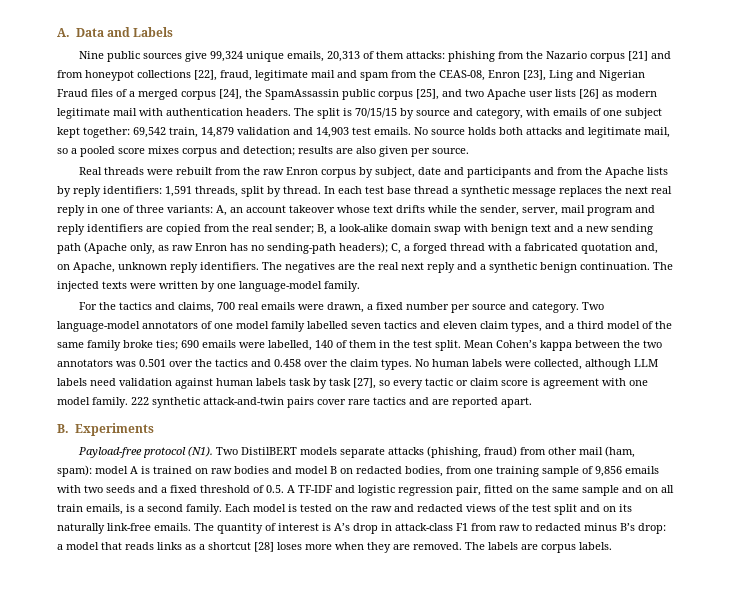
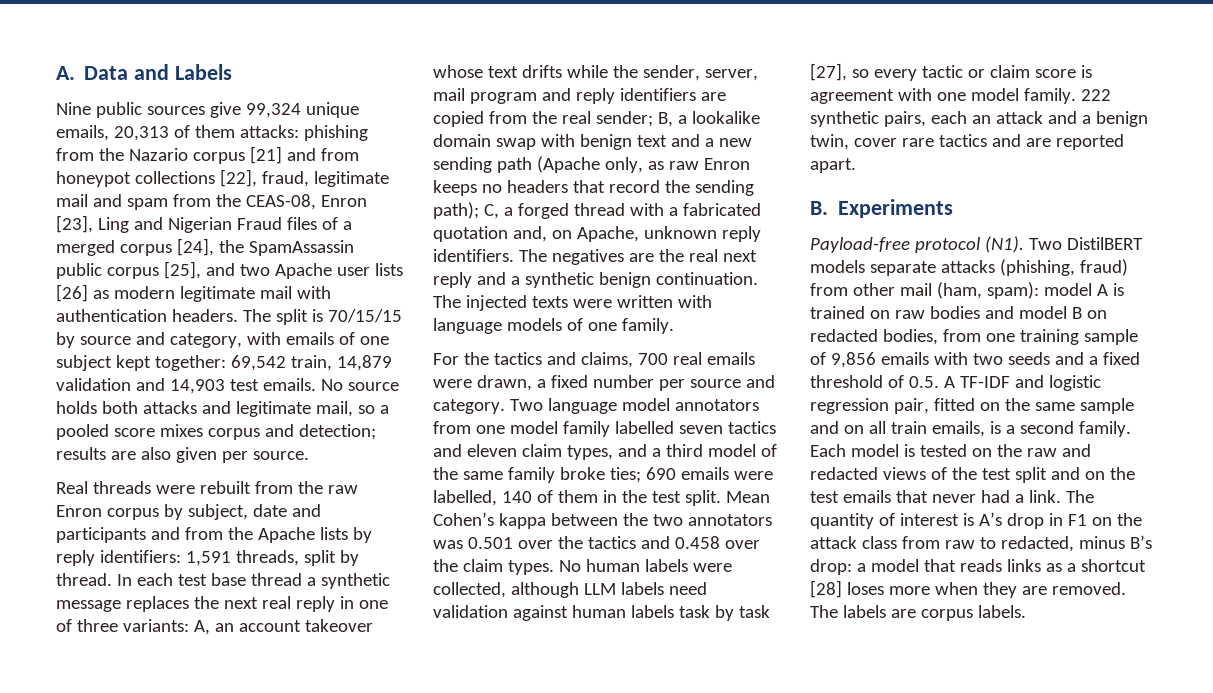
[339,224,388,232] look-alike -> [691,111,760,124] lookalike
[230,242,388,254] has no sending-path headers); -> [433,180,754,196] [433,202,479,219] keeps no headers that record the sending path);
[201,281,322,292] by one language-model -> [677,295,712,308] [433,318,617,334] with language models of one
[57,321,212,332] language-model annotators of -> [547,398,759,414] [433,421,471,434] language model annotators from
[203,397,314,408] attack-and-twin pairs -> [883,111,1148,127] [810,134,849,150] pairs, each an attack and a benign twin,
[619,504,632,512] [57,523,191,534] its naturally link-free emails. -> [1109,467,1135,480] [810,490,1061,503] the test emails that never had a link.
[395,523,468,531] attack-class F1 -> [1067,513,1142,526] [810,536,897,549] F1 on the attack class
[535,523,581,531] redacted -> [1000,536,1074,552] redacted,

